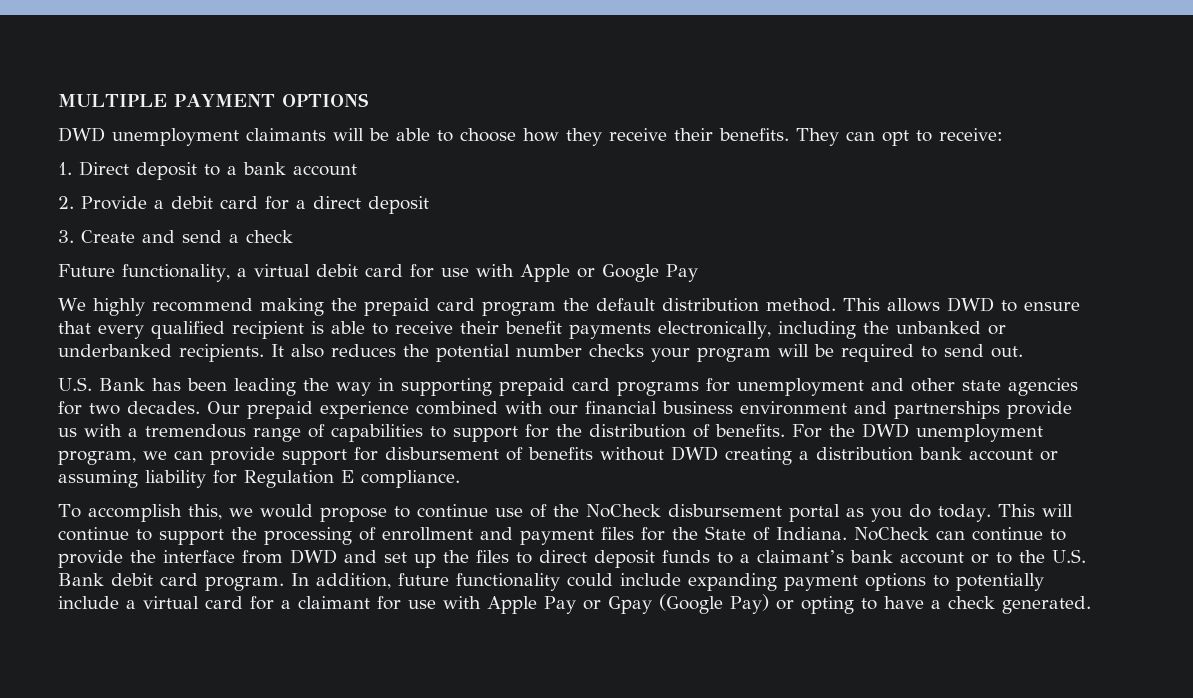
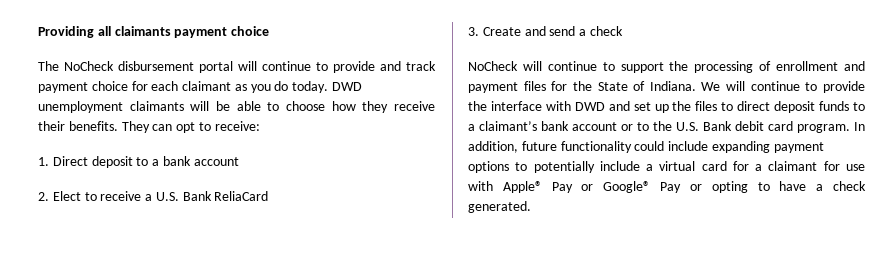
[58,93,369,107] MULTIPLE PAYMENT OPTIONS // -> [38,26,270,38] [38,61,436,73] [38,81,329,93] Providing all claimants payment choice // The NoCheck disbursement portal will continue to provide and track payment choice for each claimant as you do today.
[81,196,429,214] Provide a debit card for a direct deposit -> [52,191,269,201] Elect to receive a U.S. Bank ReliaCard
[58,264,698,282] [58,297,1080,316] [58,321,1006,339] [58,344,1023,362] [58,377,1078,396] [58,401,1072,419] [58,423,1043,442] [58,446,1058,465] [58,470,460,488] [58,504,1035,522] Future functionality, a virtual debit card for use with Apple or Google Pay // We highly recommend making the prepaid card program the default distribution method. This allows DWD to ensure that every qualified recipient is able to receive their benefit payments electronically, including the unbanked or underbanked recipients. It also reduces the potential number checks your program will be required to send out. // U.S. Bank has been leading the way in supporting prepaid card programs for unemployment and other state agencies for two decades. Our prepaid experience combined with our financial business environment and partnerships provide us with a tremendous range of capabilities to support for the distribution of benefits. For the DWD unemployment program, we can provide support for disbursement of benefits without DWD creating a distribution bank account or assuming liability for Regulation E compliance. // To accomplish this, we would propose to continue use of the NoCheck disbursement portal as you do today. This -> [468,61,518,71] NoCheck
[854,527,965,541] NoCheck can -> [701,81,746,91] We will
[242,550,283,564] from -> [545,101,571,111] with
[487,594,769,614] Apple Pay or Gpay (Google Pay) -> [502,181,682,193] Apple® Pay or Google® Pay

